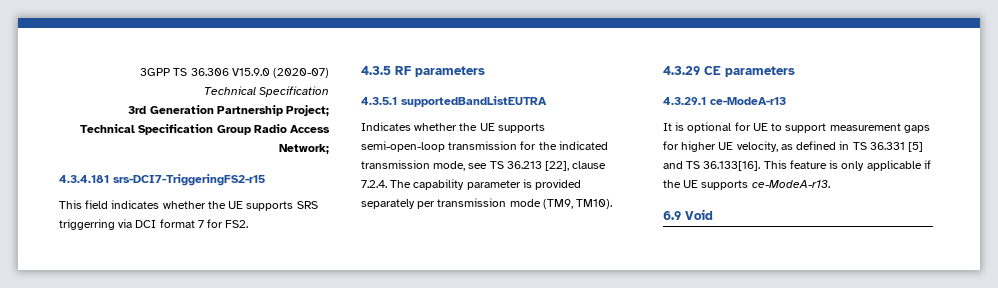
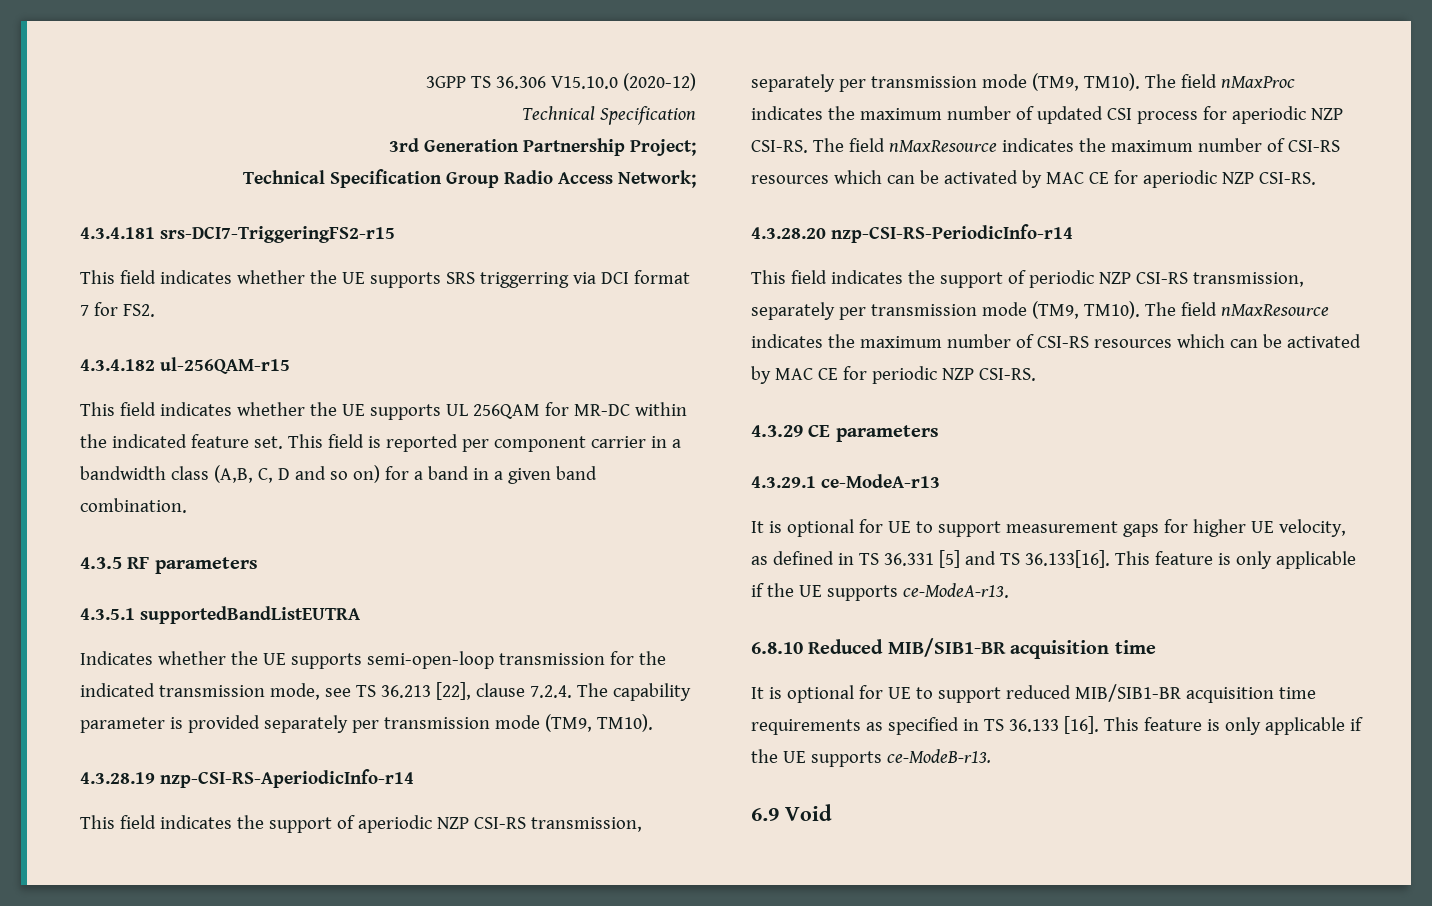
[231,68,329,78] V15.9.0 (2020-07) -> [551,73,696,91] V15.10.0 (2020-12)
(249, 224) none -> [80,357,290,374] [80,402,687,420] [80,434,681,452] [80,465,597,484] [80,498,187,513] // 4.3.4.182 ul-256QAM-r15 // This field indicates whether the UE supports UL 256QAM for MR-DC within the indicated feature set. This field is reported per component carrier in a bandwidth class (A,B, C, D and so on) for a band in a given band combination.
(613, 204) none -> [80,769,414,788] [80,815,642,833] [751,73,1295,92] [751,106,1343,124] [751,138,1340,153] [751,170,1316,188] [751,224,1073,243] [751,270,1304,288] [751,301,1329,320] [751,334,1361,348] [751,366,1036,384] // 4.3.28.19 nzp-CSI-RS-AperiodicInfo-r14 // This field indicates the support of aperiodic NZP CSI-RS transmission, separately per transmission mode (TM9, TM10). The field nMaxProc indicates the maximum number of updated CSI process for aperiodic NZP CSI-RS. The field nMaxResource indicates the maximum number of CSI-RS resources which can be activated by MAC CE for aperiodic NZP CSI-RS. // 4.3.28.20 nzp-CSI-RS-PeriodicInfo-r14 // This field indicates the support of periodic NZP CSI-RS transmission, separately per transmission mode (TM9, TM10). The field nMaxResource indicates the maximum number of CSI-RS resources which can be activated by MAC CE for periodic NZP CSI-RS.
(830, 184) none -> [751,638,1156,659] [751,684,1316,703] [751,716,1363,735] [751,749,991,767] // 6.8.10 Reduced MIB/SIB1-BR acquisition time // It is optional for UE to support reduced MIB/SIB1-BR acquisition time requirements as specified in TS 36.133 [16]. This feature is only applicable if the UE supports ce-ModeB-r13.

